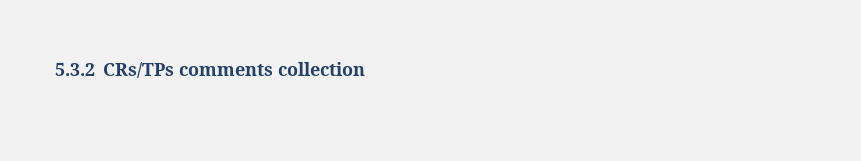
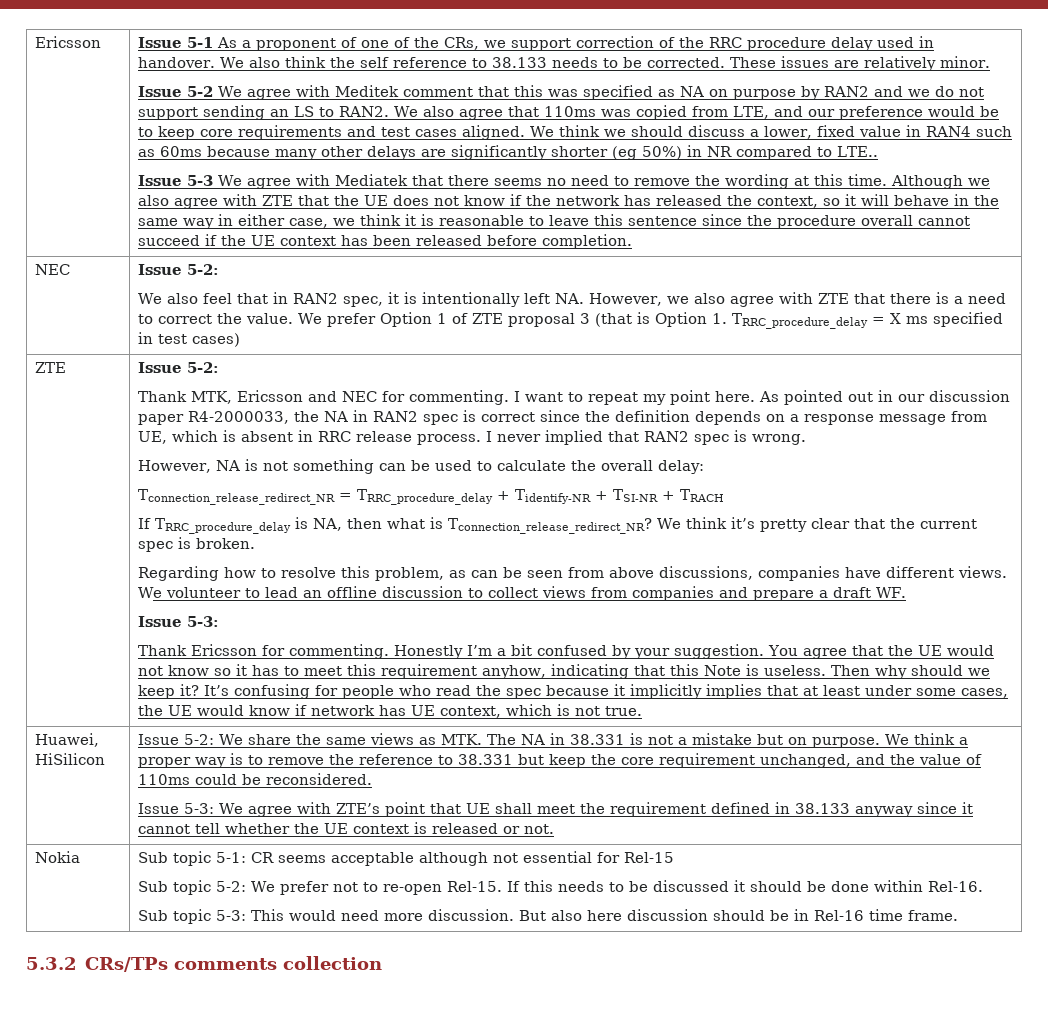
(55, 69) none -> [35,36,102,48] [138,36,935,51] [138,56,991,71] [138,85,985,100] [138,105,1000,120] [138,125,1013,140] [138,145,879,160] [138,174,991,189] [138,194,1000,209] [138,214,971,229] [138,234,633,249] [35,264,71,275] [138,264,220,275] [138,292,1007,307] [138,312,1004,329] [138,332,241,347] [35,362,67,373] [138,362,220,373] [138,390,1011,405] [138,410,988,425] [138,430,807,445] [138,459,705,474] [138,489,725,505] [138,517,978,534] [138,537,256,552] [138,566,1008,581] [138,586,907,601] [138,616,220,627] [138,644,995,659] [138,664,991,679] [138,684,1009,699] [138,704,643,718] [35,733,100,747] [35,753,106,765] [138,733,969,748] [138,753,983,768] [138,773,373,785] [138,802,974,817] [138,822,555,834] [35,851,81,863] [138,851,675,866] [138,880,984,895] [138,909,959,924] Ericsson | Issue 5-1 As a proponent of one of the CRs, we support correction of the RRC procedure delay used in handover. We also think the self reference to 38.133 needs to be corrected. These issues are relatively minor. // Issue 5-2 We agree with Meditek comment that this was specified as NA on purpose by RAN2 and we do not support sending an LS to RAN2. We also agree that 110ms was copied from LTE, and our preference would be to keep core requirements and test cases aligned. We think we should discuss a lower, fixed value in RAN4 such as 60ms because many other delays are significantly shorter (eg 50%) in NR compared to LTE.. // Issue 5-3 We agree with Mediatek that there seems no need to remove the wording at this time. Although we also agree with ZTE that the UE does not know if the network has released the context, so it will behave in the same way in either case, we think it is reasonable to leave this sentence since the procedure overall cannot succeed if the UE context has been released before completion. // NEC | Issue 5-2: // We also feel that in RAN2 spec, it is intentionally left NA. However, we also agree with ZTE that there is a need to correct the value. We prefer Option 1 of ZTE proposal 3 (that is Option 1. TRRC_procedure_delay = X ms specified in test cases) // ZTE | Issue 5-2: // Thank MTK, Ericsson and NEC for commenting. I want to repeat my point here. As pointed out in our discussion paper R4-2000033, the NA in RAN2 spec is correct since the definition depends on a response message from UE, which is absent in RRC release process. I never implied that RAN2 spec is wrong. // However, NA is not something can be used to calculate the overall delay: // Tconnection_release_redirect_NR = TRRC_procedure_delay + Tidentify-NR + TSI-NR + TRACH // If TRRC_procedure_delay is NA, then what is Tconnection_release_redirect_NR? We think it’s pretty clear that the current spec is broken. // Regarding how to resolve this problem, as can be seen from above discussions, companies have different views. We volunteer to lead an offline discussion to collect views from companies and prepare a draft WF. // Issue 5-3: // Thank Ericsson for commenting. Honestly I’m a bit confused by your suggestion. You agree that the UE would not know so it has to meet this requirement anyhow, indicating that this Note is useless. Then why should we keep it? It’s confusing for people who read the spec because it implicitly implies that at least under some cases, the UE would know if network has UE context, which is not true. // Huawei, HiSilicon | Issue 5-2: We share the same views as MTK. The NA in 38.331 is not a mistake but on purpose. We think a proper way is to remove the reference to 38.331 but keep the core requirement unchanged, and the value of 110ms could be reconsidered. // Issue 5-3: We agree with ZTE’s point that UE shall meet the requirement defined in 38.133 anyway since it cannot tell whether the UE context is released or not. // Nokia | Sub topic 5-1: CR seems acceptable although not essential for Rel-15 // Sub topic 5-2: We prefer not to re-open Rel-15. If this needs to be discussed it should be done within Rel-16. // Sub topic 5-3: This would need more discussion. But also here discussion should be in Rel-16 time frame. //

